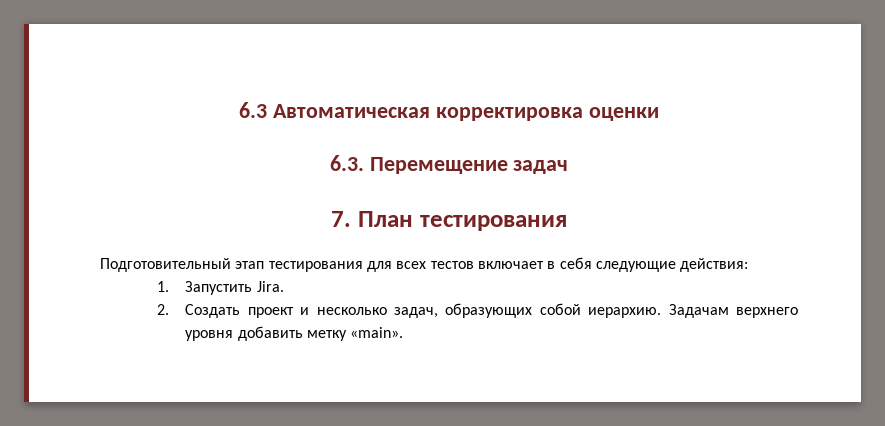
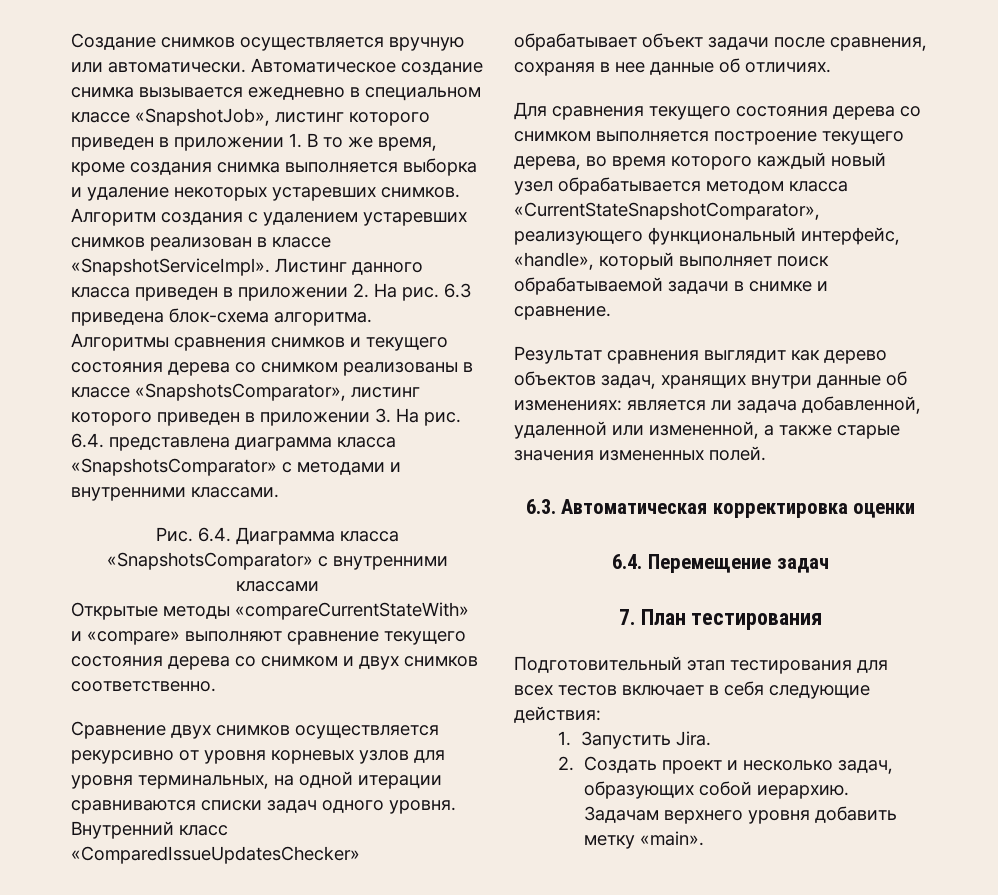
[239,102,268,118] 6.3 -> [71,33,464,51] [71,58,483,75] [71,87,481,101] [71,108,430,126] [71,133,437,151] [71,158,477,176] [71,187,460,201] [71,208,467,226] [71,237,331,251] [71,258,423,276] [71,283,471,301] [71,308,372,326] [71,333,448,351] [71,362,473,376] [71,383,420,401] [71,408,461,426] [71,433,396,451] [71,458,401,476] [71,487,279,501] [156,527,399,545] [107,552,448,570] [236,581,319,592] [71,602,469,620] [71,631,466,645] [71,656,478,670] [71,681,216,692] [71,721,439,739] [71,750,445,764] [71,771,442,789] [71,800,456,814] [71,821,228,839] [71,846,360,864] [514,33,927,51] [514,58,831,76] [514,102,921,120] [514,131,904,145] [514,152,886,170] [514,177,848,195] [514,202,820,220] [514,227,900,245] [514,252,829,270] [514,277,828,295] [514,306,611,320] [514,346,887,364] [514,371,907,389] [514,396,921,414] [514,421,900,439] [514,446,766,461] [525,499,556,514] Создание снимков осуществляется вручную или автоматически. Автоматическое создание снимка вызывается ежедневно в специальном классе «SnapshotJob», листинг которого приведен в приложении 1. В то же время, кроме создания снимка выполняется выборка и удаление некоторых устаревших снимков. Алгоритм создания с удалением устаревших снимков реализован в классе «SnapshotServiceImpl». Листинг данного класса приведен в приложении 2. На рис. 6.3 приведена блок-схема алгоритма. // Алгоритмы сравнения снимков и текущего состояния дерева со снимком реализованы в классе «SnapshotsComparator», листинг которого приведен в приложении 3. На рис. 6.4. представлена диаграмма класса «SnapshotsComparator» с методами и внутренними классами. // Рис. 6.4. Диаграмма класса «SnapshotsComparator» с внутренними классами // Открытые методы «compareCurrentStateWith» и «compare» выполняют сравнение текущего состояния дерева со снимком и двух снимков соответственно. // Сравнение двух снимков осуществляется рекурсивно от уровня корневых узлов для уровня терминальных, на одной итерации сравниваются списки задач одного уровня. Внутренний класc «ComparedIssueUpdatesChecker» обрабатывает объект задачи после сравнения, сохраняя в нее данные об отличиях. // Для сравнения текущего состояния дерева со снимком выполняется построение текущего дерева, во время которого каждый новый узел обрабатывается методом класса «CurrentStateSnapshotComparator», реализующего функциональный интерфейс, «handle», который выполняет поиск обрабатываемой задачи в снимке и сравнение. // Результат сравнения выглядит как дерево объектов задач, хранящих внутри данные об изменениях: является ли задача добавленной, удаленной или измененной, а также старые значения измененных полей. // 6.3.
[329,155,364,171] 6.3. -> [612,554,643,569] 6.4.

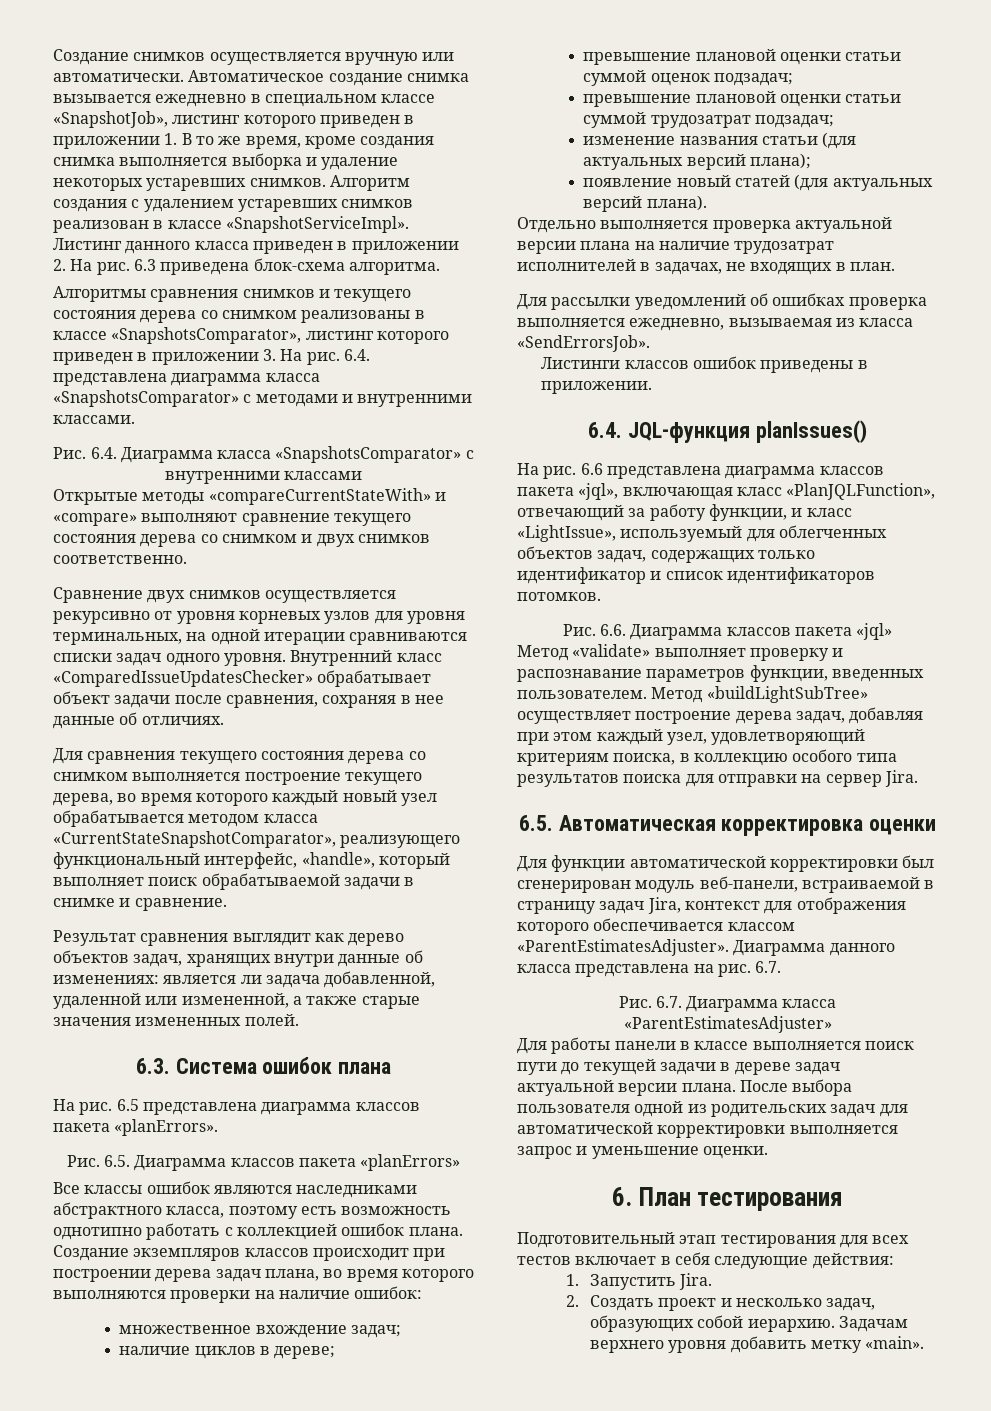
[561,499,916,518] [612,554,829,573] [618,609,635,625] Автоматическая корректировка оценки // 6.4. Перемещение задач // 7. -> [175,1057,392,1074] [53,1099,420,1115] [53,1119,219,1136] [66,1154,461,1171] [53,1181,418,1198] [53,1202,452,1219] [53,1223,463,1240] [53,1245,446,1261] [53,1269,474,1282] [53,1286,423,1303] [119,1325,401,1338] [119,1346,336,1359] [583,49,902,65] [583,70,793,86] [583,91,902,107] [583,112,834,128] [583,132,857,149] [583,153,811,170] [583,174,933,191] [583,195,707,212] [517,217,892,233] [517,241,835,254] [517,259,895,275] [517,293,927,310] [517,318,914,331] [517,335,650,352] [541,356,868,373] [541,381,653,394] [588,420,867,443] [517,463,884,479] [517,483,936,500] [517,504,852,521] [517,525,887,542] [517,546,815,563] [517,567,875,584] [517,592,601,601] [562,623,893,640] [517,644,844,661] [517,665,924,682] [517,686,868,703] [517,707,924,724] [517,729,866,745] [517,749,897,766] [517,770,918,787] [518,815,937,836] [517,855,935,872] [517,876,935,893] [517,897,906,914] [517,918,795,935] [517,939,895,956] [517,961,782,977] [618,996,837,1012] [623,1016,832,1033] [517,1037,914,1054] [517,1059,840,1075] [517,1079,853,1096] [517,1101,908,1117] [517,1122,898,1138] [517,1146,768,1159] [611,1187,632,1206] Система ошибок плана // На рис. 6.5 представлена диаграмма классов пакета «planErrors». // Рис. 6.5. Диаграмма классов пакета «planErrors» // Все классы ошибок являются наследниками абстрактного класса, поэтому есть возможность однотипно работать с коллекцией ошибок плана. Создание экземпляров классов происходит при построении дерева задач плана, во время которого выполняются проверки на наличие ошибок: // множественное вхождение задач; // наличие циклов в дереве; // превышение плановой оценки статьи суммой оценок подзадач; // превышение плановой оценки статьи суммой трудозатрат подзадач; // изменение названия статьи (для актуальных версий плана); // появление новый статей (для актуальных версий плана). // Отдельно выполняется проверка актуальной версии плана на наличие трудозатрат исполнителей в задачах, не входящих в план. // Для рассылки уведомлений об ошибках проверка выполняется ежедневно, вызываемая из класса «SendErrorsJob». // Листинги классов ошибок приведены в приложении. // 6.4. JQL-функция planIssues() // На рис. 6.6 представлена диаграмма классов пакета «jql», включающая класс «PlanJQLFunction», отвечающий за работу функции, и класс «LightIssue», используемый для облегченных объектов задач, содержащих только идентификатор и список идентификаторов потомков. // Рис. 6.6. Диаграмма классов пакета «jql» // Метод «validate» выполняет проверку и распознавание параметров функции, введенных пользователем. Метод «buildLightSubTree» осуществляет построение дерева задач, добавляя при этом каждый узел, удовлетворяющий критериям поиска, в коллекцию особого типа результатов поиска для отправки на сервер Jira. // 6.5. Автоматическая корректировка оценки // Для функции автоматической корректировки был сгенерирован модуль веб-панели, встраиваемой в страницу задач Jira, контекст для отображения которого обеспечивается классом «ParentEstimatesAdjuster». Диаграмма данного класса представлена на рис. 6.7. // Рис. 6.7. Диаграмма класса «ParentEstimatesAdjuster» // Для работы панели в классе выполняется поиск пути до текущей задачи в дереве задач актуальной версии плана. После выбора пользователя одной из родительских задач для автоматической корректировки выполняется запрос и уменьшение оценки. // 6.

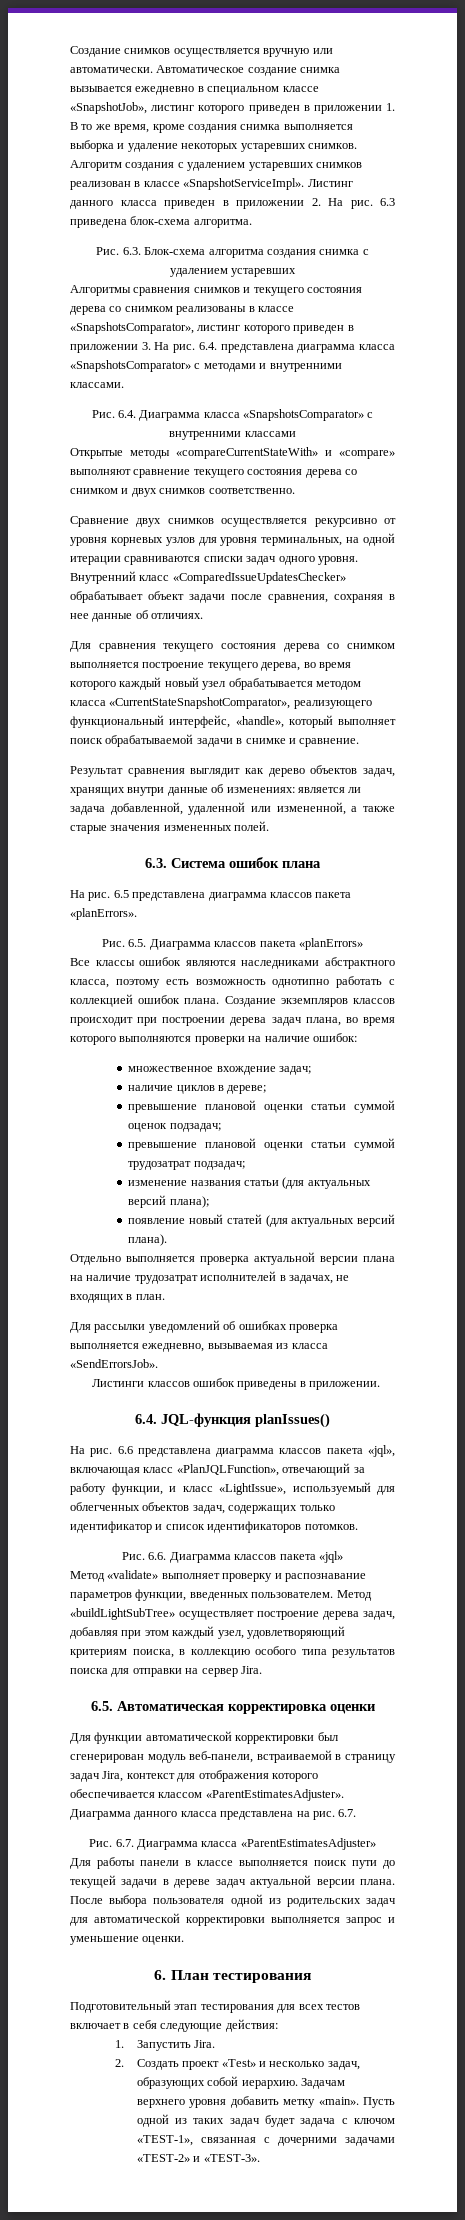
(440, 268) none -> [96,247,369,258] [169,268,297,277] // Рис. 6.3. Блок-схема алгоритма создания снимка с удалением устаревших
(717, 1304) none -> [221,2059,256,2067] «Test»
(925, 1342) none -> [363,2097,396,2108] [136,2114,395,2127] [136,2135,395,2146] [136,2154,260,2162] Пусть одной из таких задач будет задача с ключом «TEST-1», связанная с дочерними задачами «TEST-2» и «TEST-3».

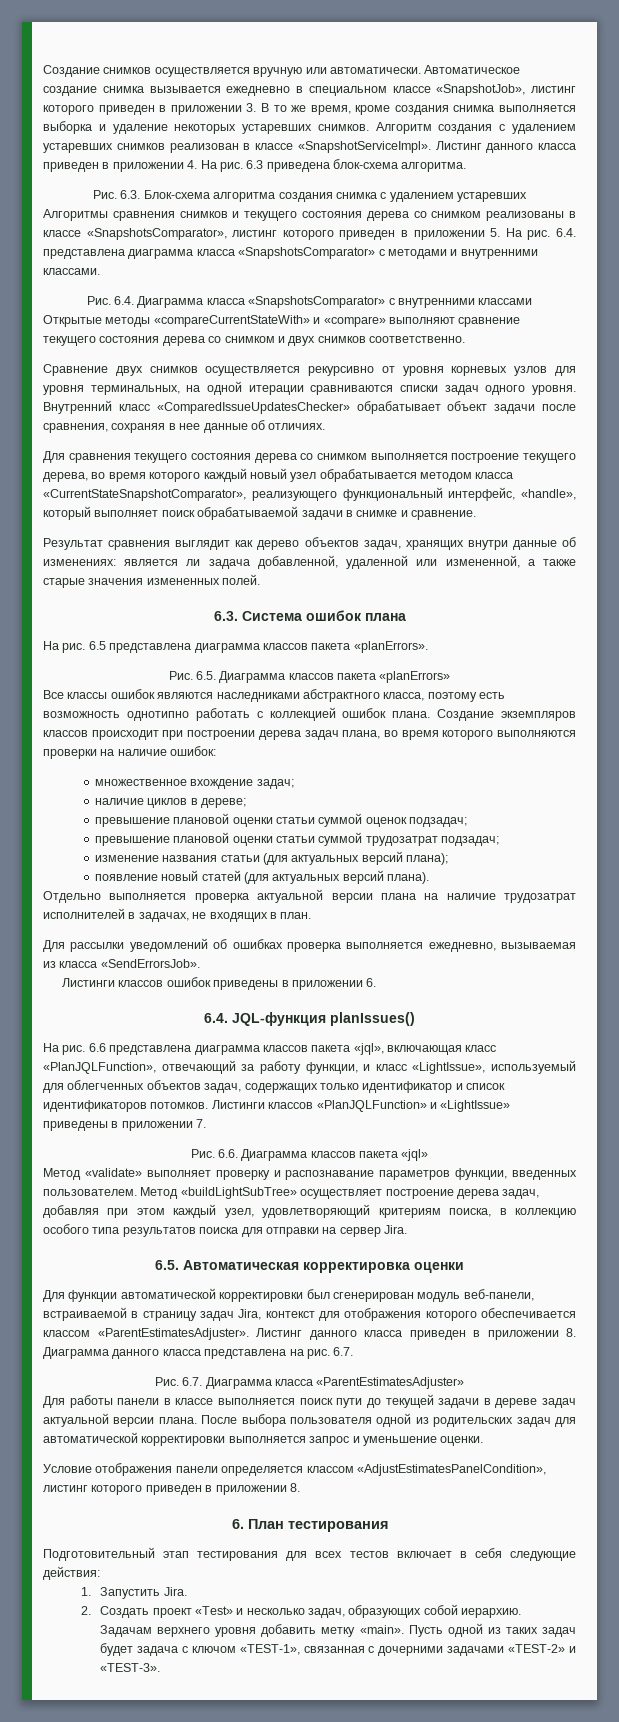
[386,103,395,111] 1. -> [246,103,257,112] 3.
[311,198,321,206] 2. -> [187,160,198,169] 4.
[141,342,151,350] 3. -> [490,228,501,237] 5.
[309,1381,381,1390] приложении. -> [291,978,377,990] приложении 6.
(358, 1527) none -> [211,1100,511,1112] [43,1119,207,1131] Листинги классов «PlanJQLFunction» и «LightIssue» приведены в приложении 7.
(344, 1795) none -> [256,1328,576,1340] Листинг данного класса приведен в приложении 8.
(185, 1940) none -> [43,1463,546,1476] [43,1483,300,1495] // Условие отображения панели определяется классом «AdjustEstimatesPanelCondition», листинг которого приведен в приложении 8.

